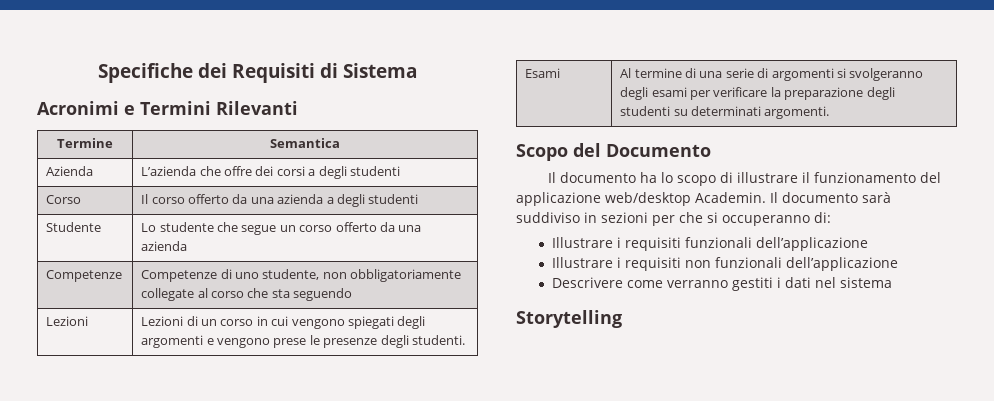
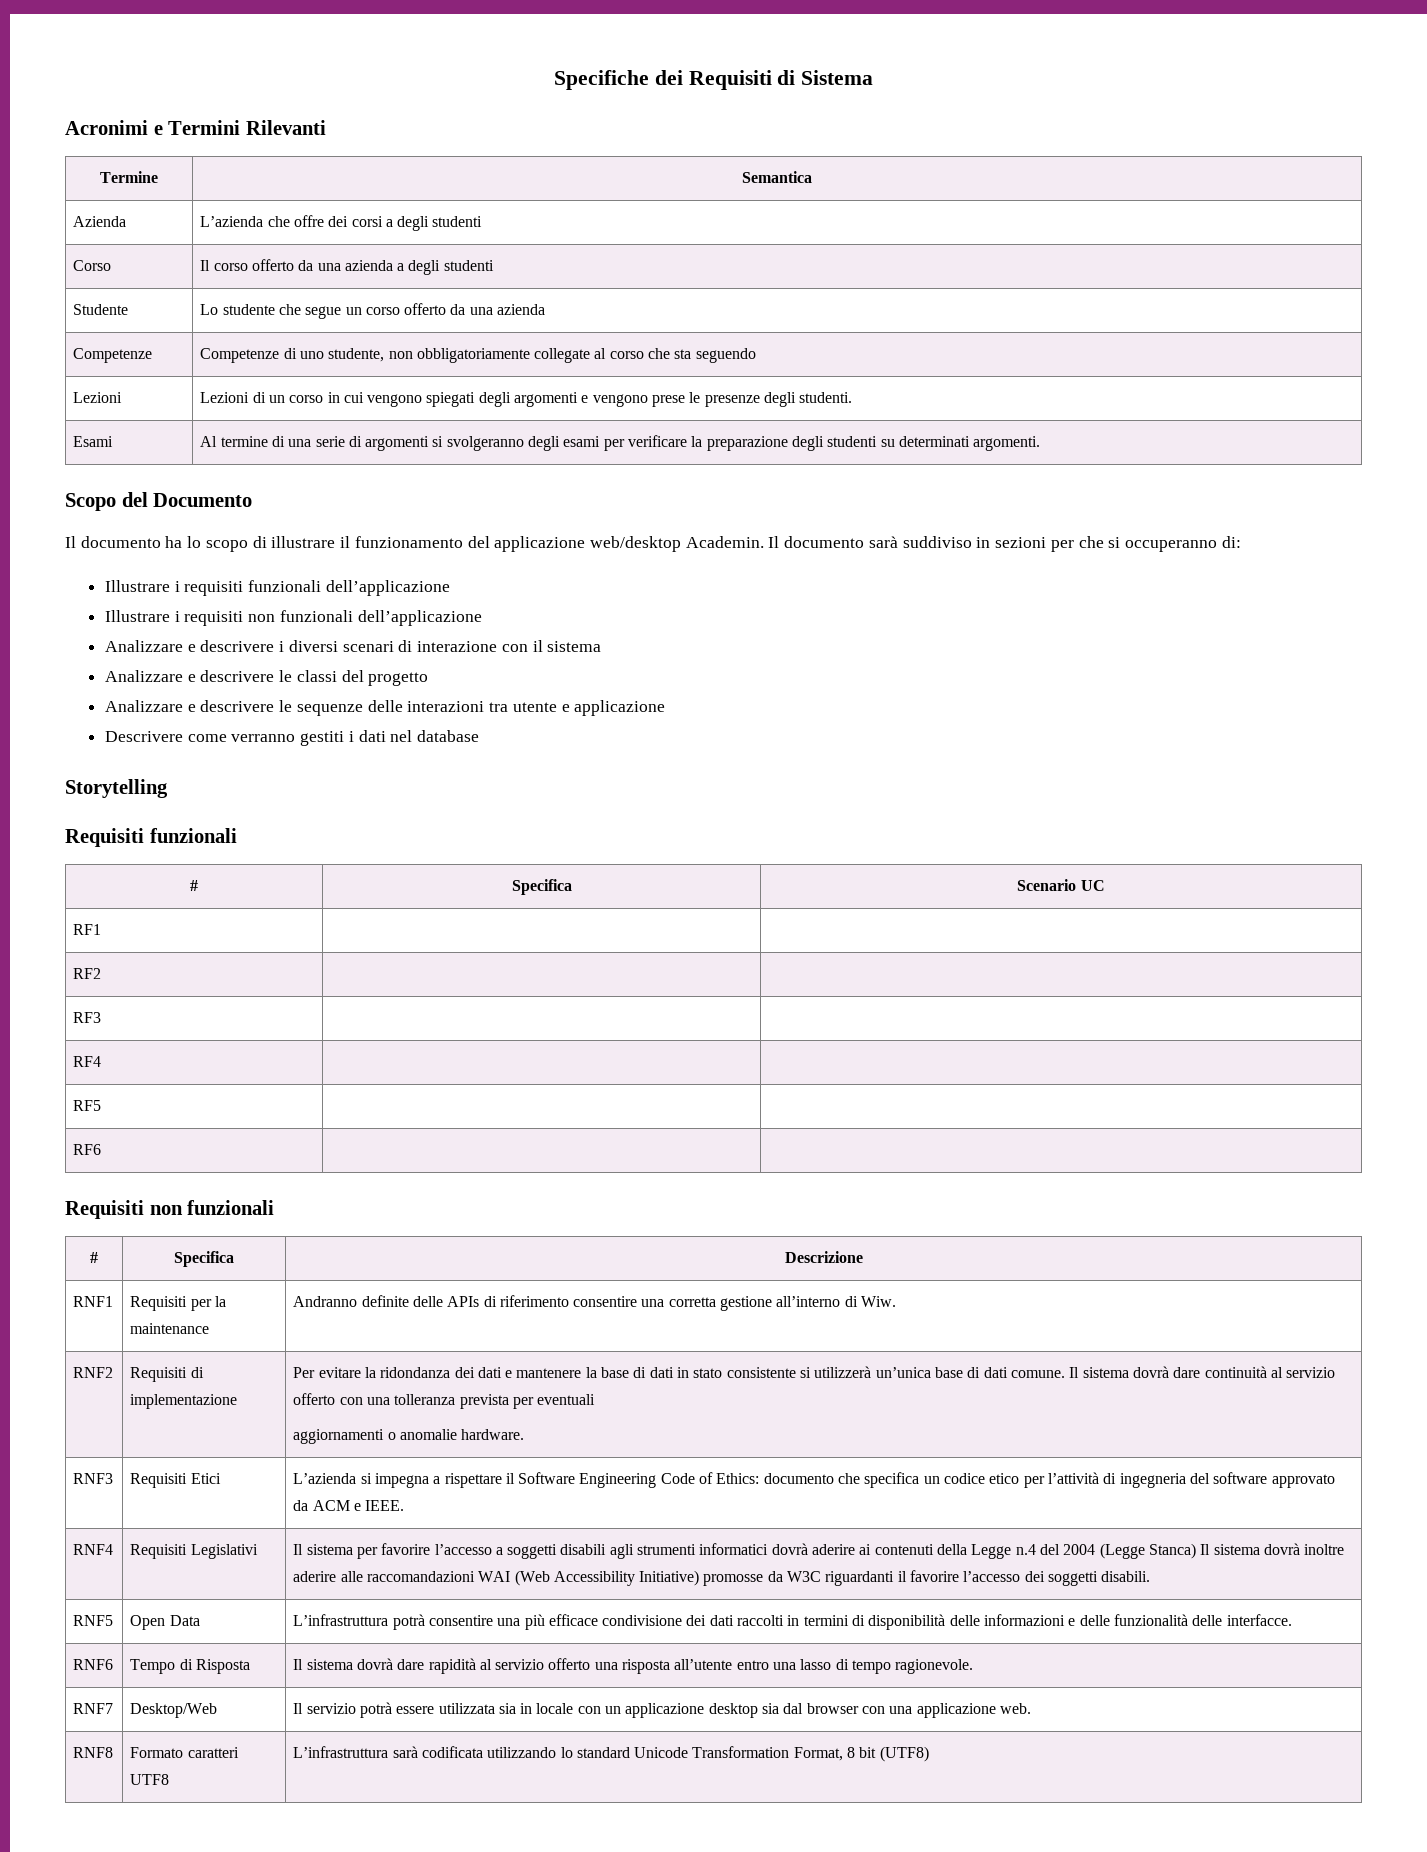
(898, 264) none -> [105,640,602,652] [105,670,429,686] [105,700,666,716] // Analizzare e descrivere i diversi scenari di interazione con il sistema // Analizzare e descrivere le classi del progetto // Analizzare e descrivere le sequenze delle interazioni tra utente e applicazione
[839,277,892,288] sistema -> [417,730,480,742] database
(622, 319) none -> [65,828,237,847] [190,880,198,891] [511,879,572,895] [1017,879,1105,891] [73,924,102,935] [73,968,102,979] [73,1012,102,1023] [73,1056,102,1067] [73,1100,102,1111] [73,1144,102,1155] [65,1200,275,1219] [90,1252,98,1263] [174,1251,234,1267] [784,1251,863,1263] [73,1296,114,1307] [130,1296,226,1311] [130,1323,210,1334] [293,1295,897,1311] [73,1367,114,1378] [130,1367,204,1382] [130,1394,238,1409] [293,1366,1336,1378] [293,1393,596,1409] [293,1429,525,1444] [73,1473,114,1484] [130,1473,221,1488] [293,1472,1335,1488] [293,1500,405,1511] [73,1544,114,1555] [130,1544,258,1559] [293,1543,1345,1559] [293,1570,1151,1586] [73,1615,114,1626] [130,1615,200,1630] [293,1614,1292,1630] [73,1659,114,1670] [130,1659,250,1674] [293,1658,974,1674] [73,1703,114,1714] [130,1703,218,1718] [293,1702,1032,1718] [73,1747,114,1758] [130,1747,239,1758] [130,1774,170,1785] [293,1746,929,1762] // Requisiti funzionali // # | Specifica | Scenario UC // RF1 | | // RF2 | | // RF3 | | // RF4 | | // RF5 | | // RF6 | | // Requisiti non funzionali // # | Specifica | Descrizione // RNF1 | Requisiti per la maintenance | Andranno definite delle APIs di riferimento consentire una corretta gestione all’interno di Wiw. // RNF2 | Requisiti di implementazione | Per evitare la ridondanza dei dati e mantenere la base di dati in stato consistente si utilizzerà un’unica base di dati comune. Il sistema dovrà dare continuità al servizio offerto con una tolleranza prevista per eventuali // aggiornamenti o anomalie hardware. // RNF3 | Requisiti Etici | L’azienda si impegna a rispettare il Software Engineering Code of Ethics: documento che specifica un codice etico per l’attività di ingegneria del software approvato da ACM e IEEE. // RNF4 | Requisiti Legislativi | Il sistema per favorire l’accesso a soggetti disabili agli strumenti informatici dovrà aderire ai contenuti della Legge n.4 del 2004 (Legge Stanca) Il sistema dovrà inoltre aderire alle raccomandazioni WAI (Web Accessibility Initiative) promosse da W3C riguardanti il favorire l’accesso dei soggetti disabili. // RNF5 | Open Data | L’infrastruttura potrà consentire una più efficace condivisione dei dati raccolti in termini di disponibilità delle informazioni e delle funzionalità delle interfacce. // RNF6 | Tempo di Risposta | Il sistema dovrà dare rapidità al servizio offerto una risposta all’utente entro una lasso di tempo ragionevole. // RNF7 | Desktop/Web | Il servizio potrà essere utilizzata sia in locale con un applicazione desktop sia dal browser con una applicazione web. // RNF8 | Formato caratteri UTF8 | L’infrastruttura sarà codificata utilizzando lo standard Unicode Transformation Format, 8 bit (UTF8)

